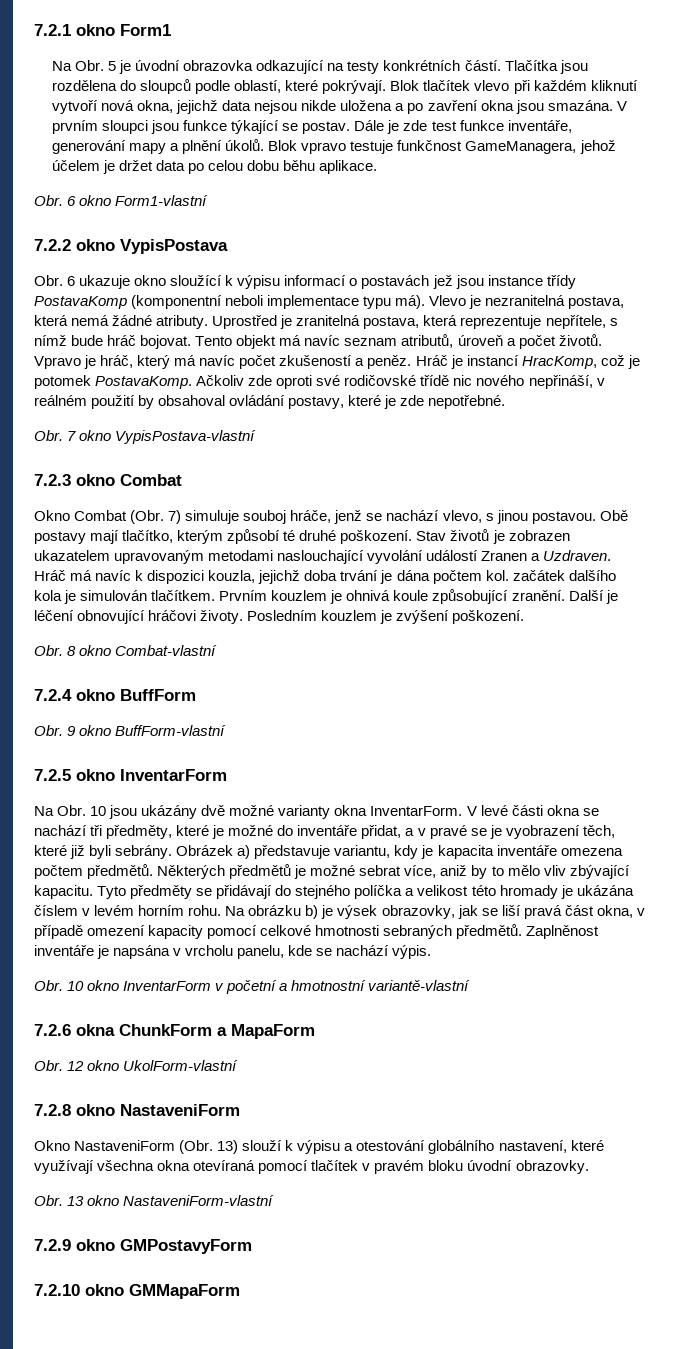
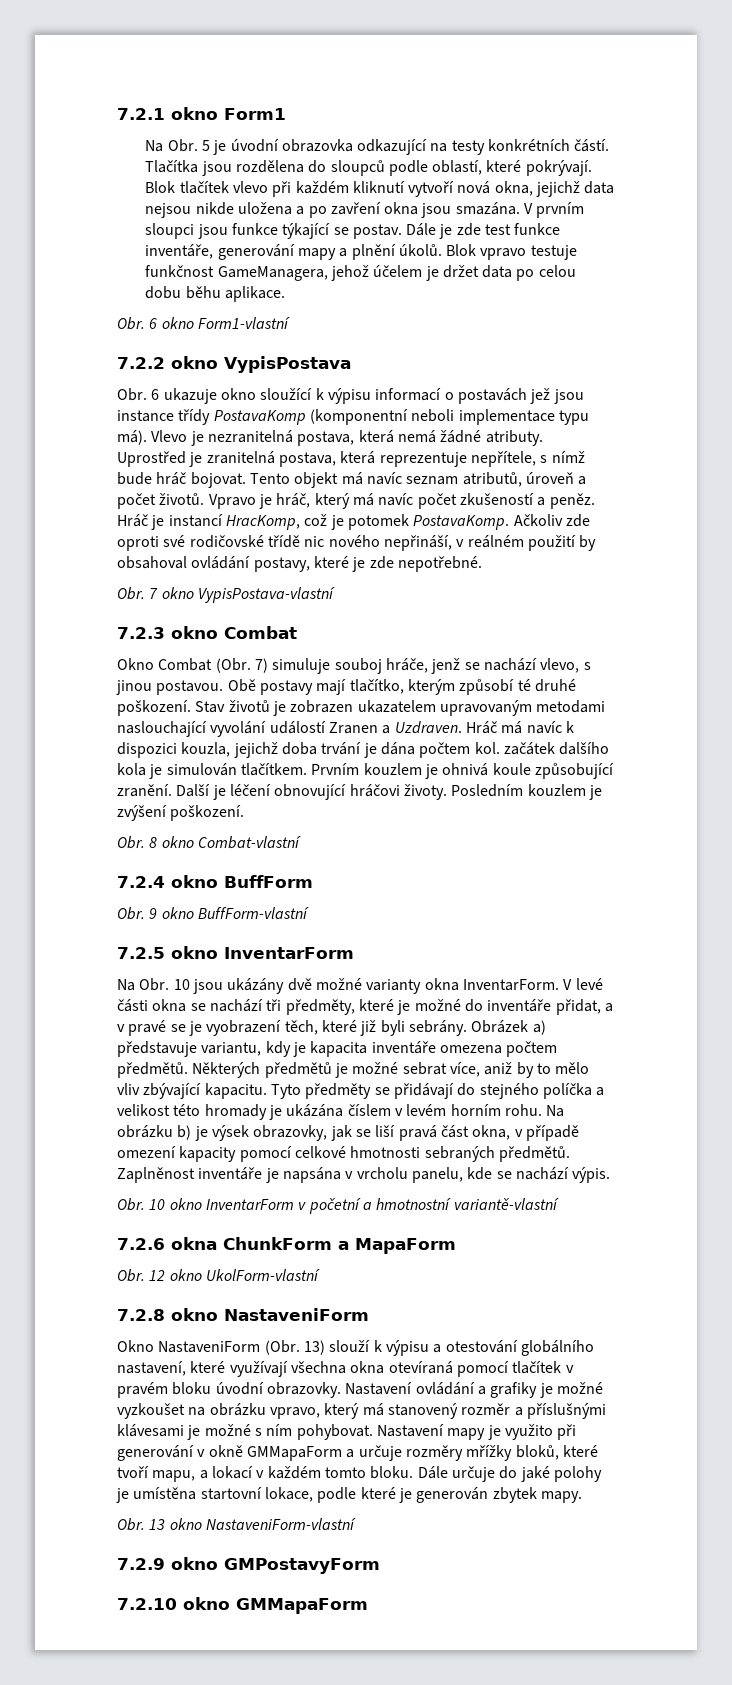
(589, 1167) none -> [345,1382,603,1398] [117,1403,606,1419] [117,1424,577,1440] [117,1445,598,1461] [117,1466,602,1482] [116,1487,582,1503] Nastavení ovládání a grafiky je možné vyzkoušet na obrázku vpravo, který má stanovený rozměr a příslušnými klávesami je možné s ním pohybovat. Nastavení mapy je využito při generování v okně GMMapaForm a určuje rozměry mřížky bloků, které tvoří mapu, a lokací v každém tomto bloku. Dále určuje do jaké polohy je umístěna startovní lokace, podle které je generován zbytek mapy.

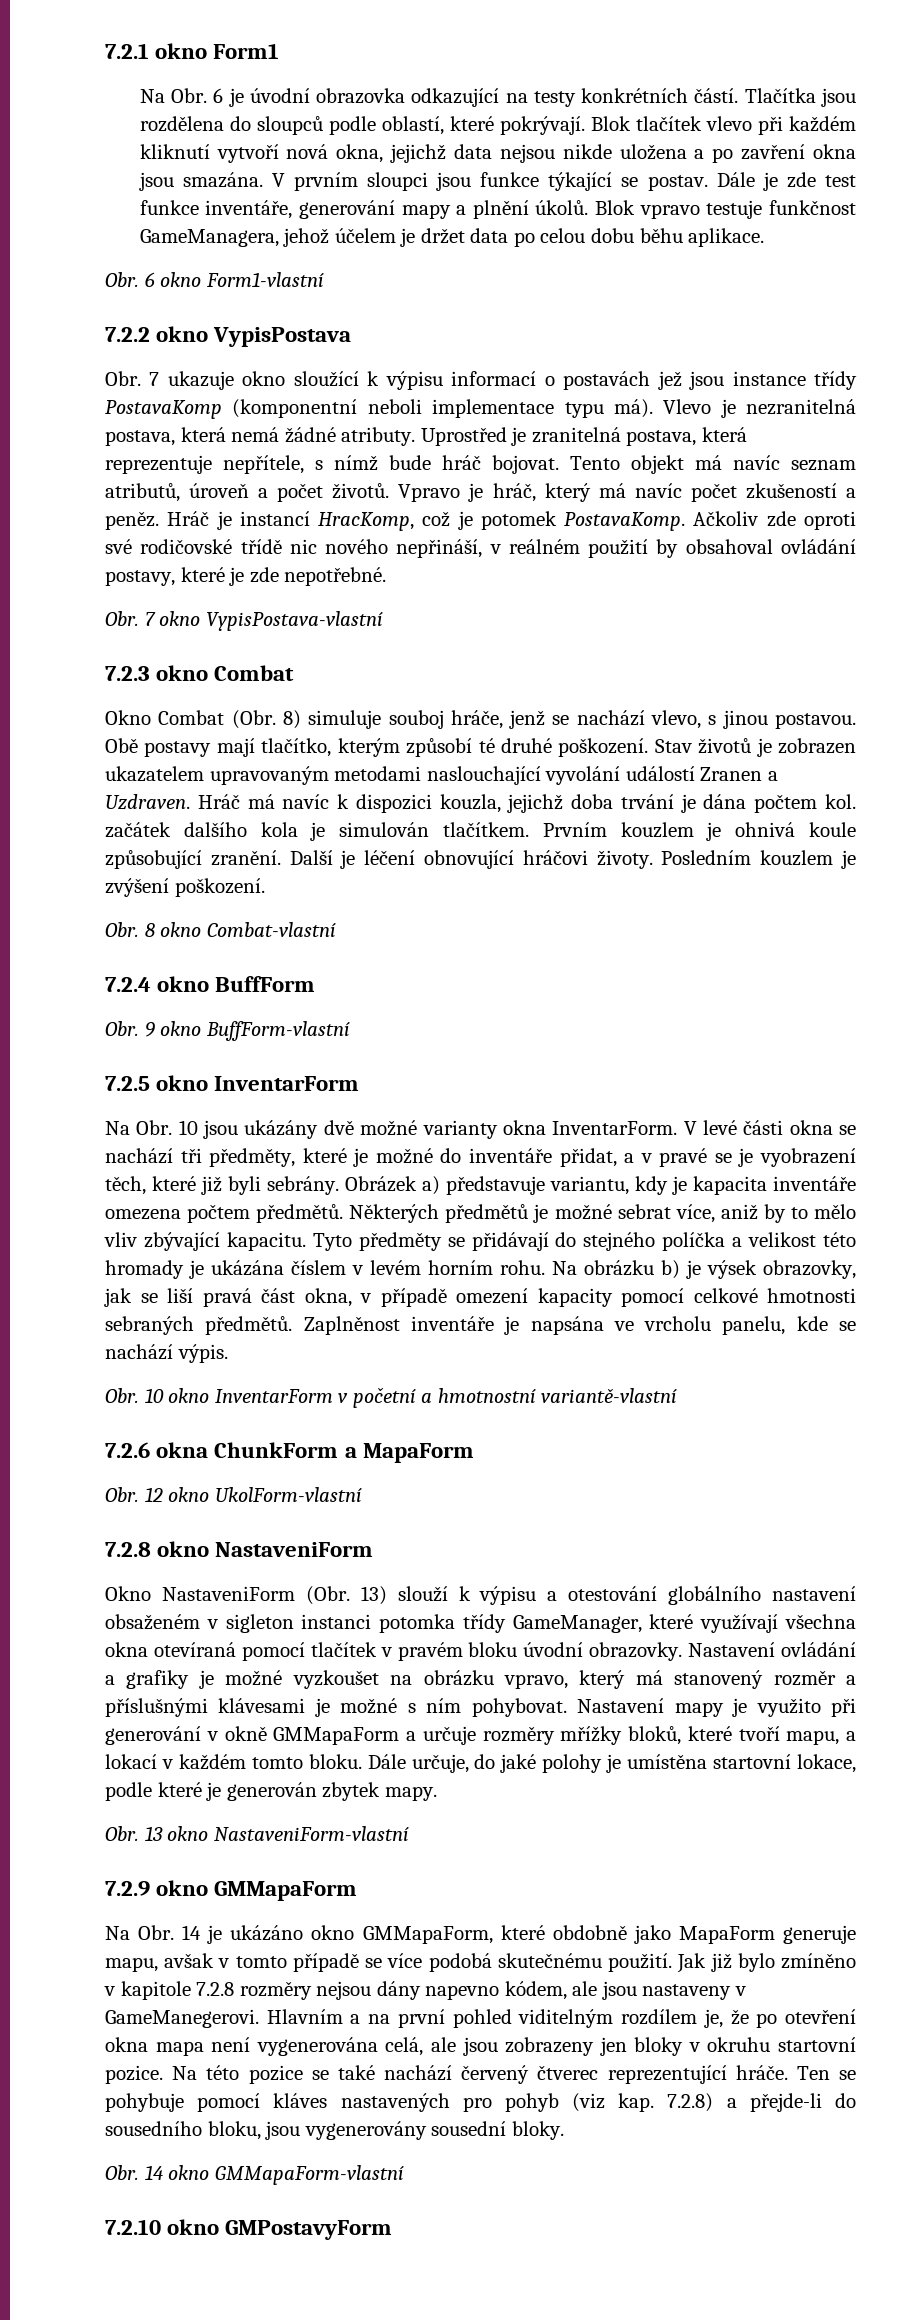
[201,140,210,151] 5 -> [213,88,224,103] 6
[151,389,160,400] 6 -> [149,372,160,386] 7
[254,658,268,673] 7) -> [282,710,301,729] 8)
[345,1171,354,1179] v -> [613,1321,634,1331] ve
[117,1361,186,1376] nastavení, -> [771,1586,856,1601] [105,1614,642,1633] nastavení obsaženém v sigleton instanci potomka třídy GameManager,
[451,1466,495,1482] určuje -> [411,1754,469,1773] určuje,
[224,1558,380,1574] GMPostavyForm -> [214,1881,358,1901] [105,1925,857,1944] [105,1953,857,1973] [104,1981,746,2000] [105,2009,857,2028] [105,2037,856,2056] [105,2065,856,2084] [105,2093,856,2112] [105,2121,564,2140] [105,2165,404,2185] GMMapaForm // Na Obr. 14 je ukázáno okno GMMapaForm, které obdobně jako MapaForm generuje mapu, avšak v tomto případě se více podobá skutečnému použití. Jak již bylo zmíněno v kapitole 7.2.8 rozměry nejsou dány napevno kódem, ale jsou nastaveny v GameManegerovi. Hlavním a na první pohled viditelným rozdílem je, že po otevření okna mapa není vygenerována celá, ale jsou zobrazeny jen bloky v okruhu startovní pozice. Na této pozice se také nachází červený čtverec reprezentující hráče. Ten se pohybuje pomocí kláves nastavených pro pohyb (viz kap. 7.2.8) a přejde-li do sousedního bloku, jsou vygenerovány sousední bloky. // Obr. 14 okno GMMapaForm-vlastní
[236,1598,368,1614] GMMapaForm -> [225,2220,393,2240] GMPostavyForm

